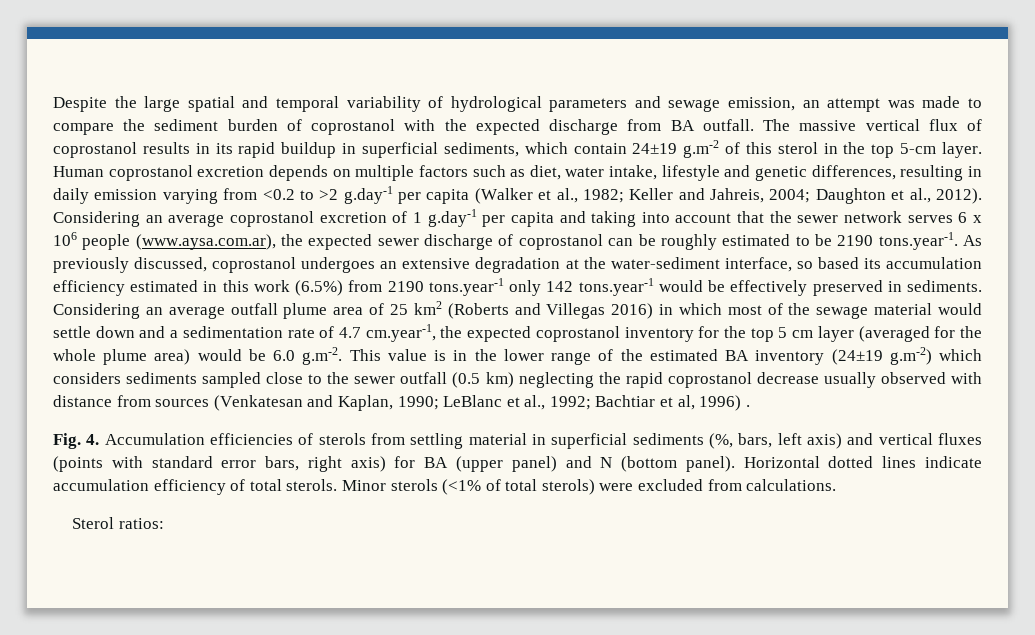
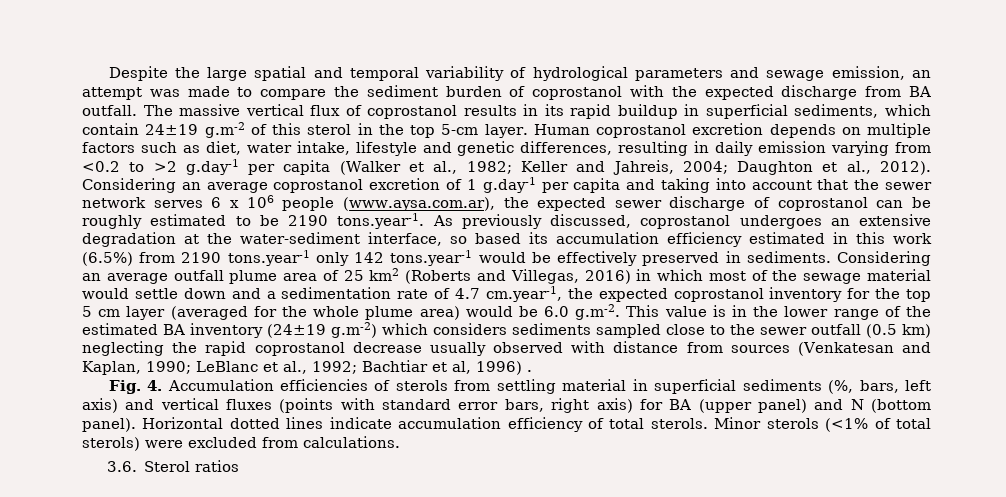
[546,303,606,319] Villegas -> [510,269,579,284] Villegas,
[72,517,165,529] Sterol ratios: -> [106,460,240,472] 3.6. Sterol ratios

